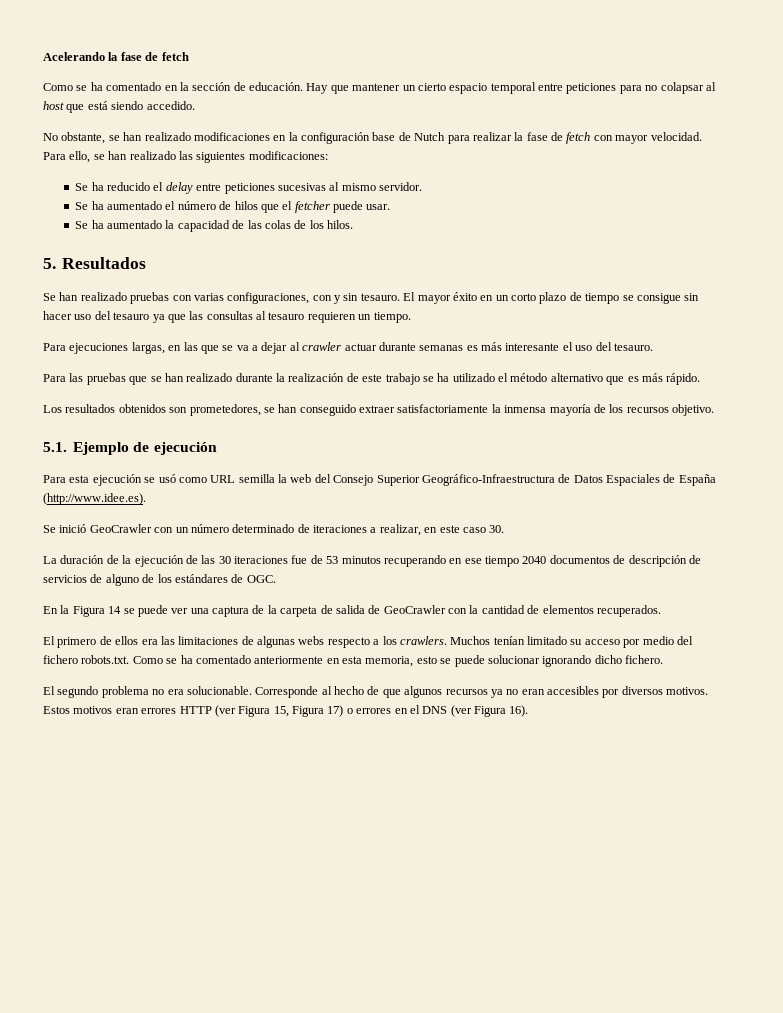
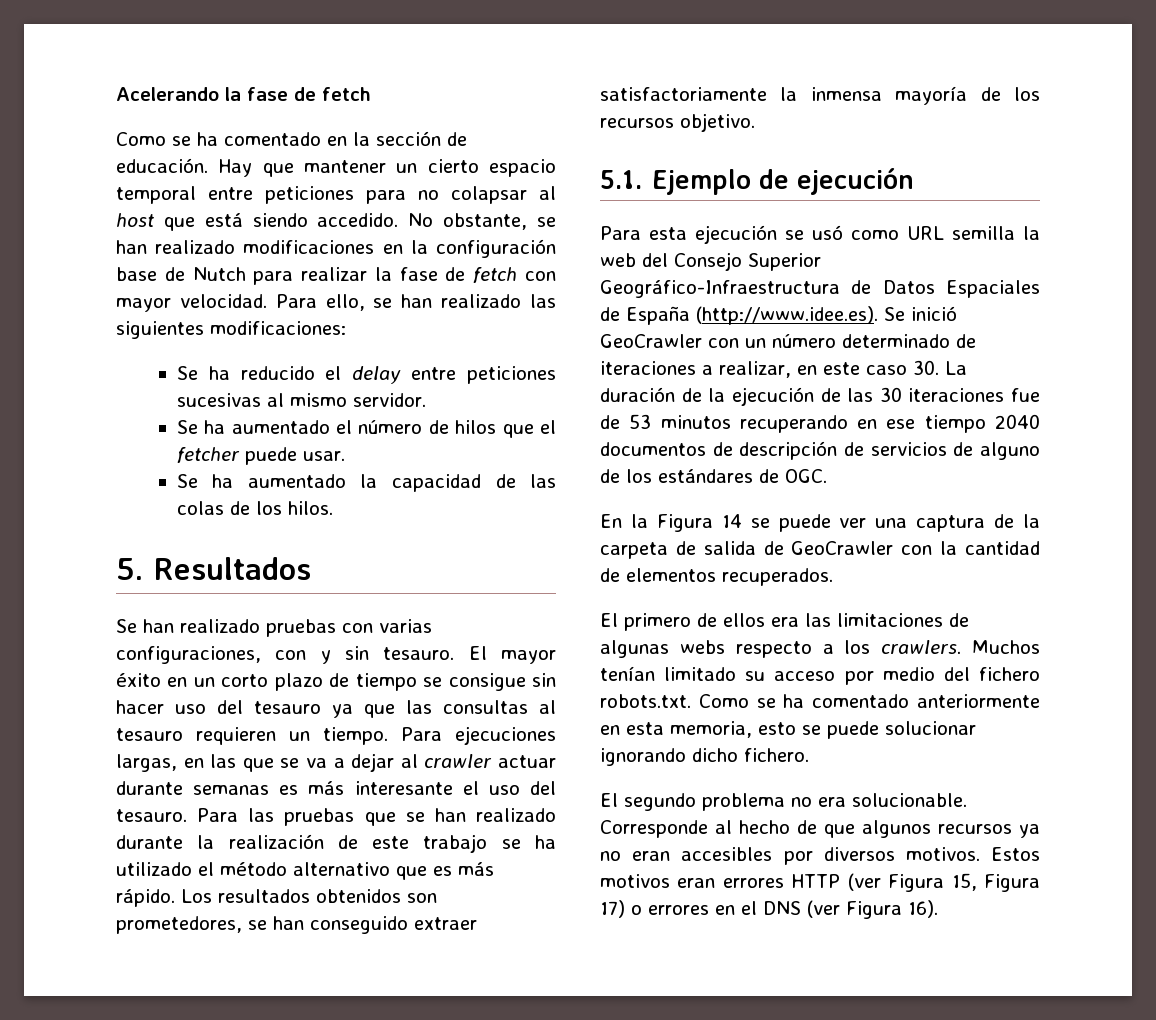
(195, 105) // -> (399, 220) none
(411, 317) // -> (388, 736) none
(653, 347) // -> (187, 815) none
(701, 379) // -> (175, 898) none
(146, 499) // -> (878, 315) none
(505, 529) // -> (939, 367) none

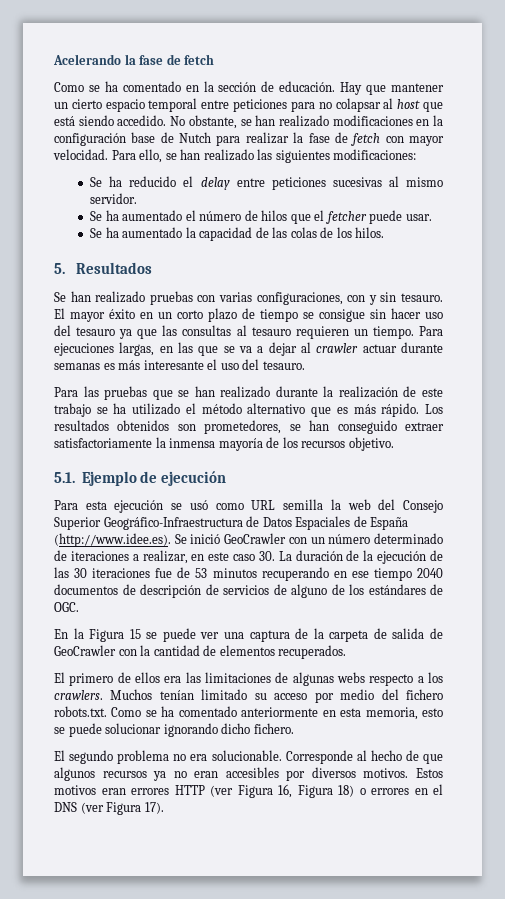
(187, 815) none -> (305, 365) //
[721,514,742,528] 14 -> [129,629,141,639] 15
[951,873,1040,892] [600,900,625,918] 15, Figura 17) -> [278,784,354,798] 16, Figura 18)
[908,900,938,918] 16). -> [144,802,164,814] 17).

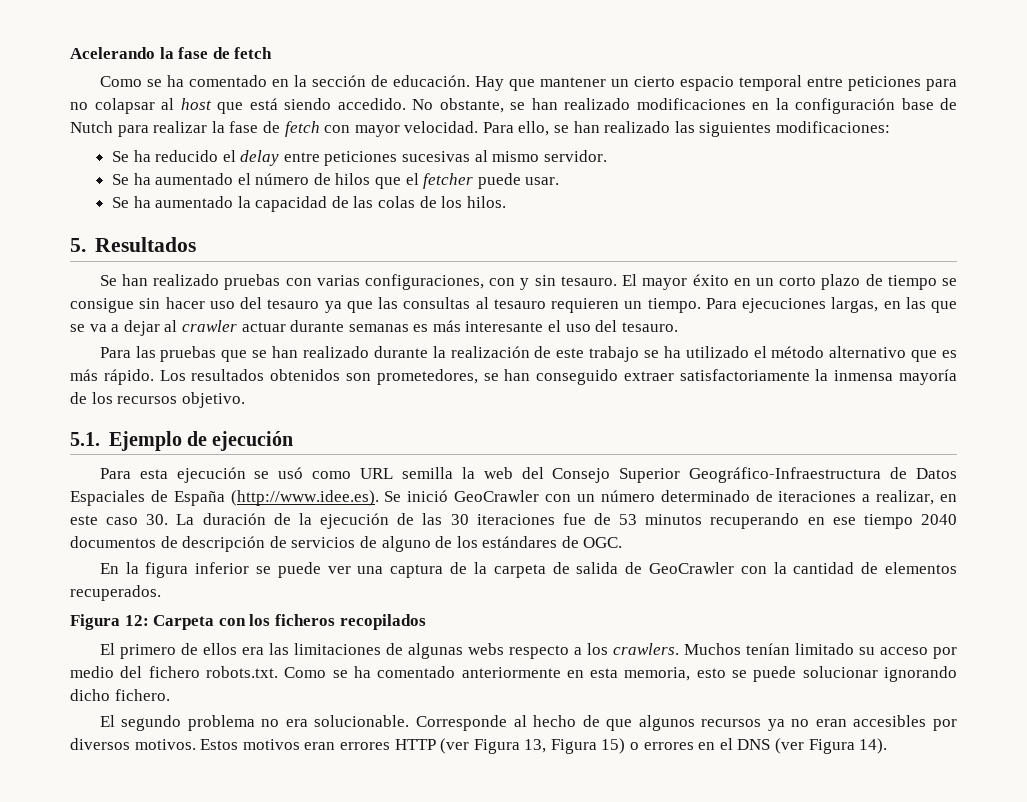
[89,629,141,642] Figura 15 -> [145,562,250,578] figura inferior
(347, 652) none -> [70,614,426,630] // Figura 12: Carpeta con los ficheros recopilados
[278,784,354,798] 16, Figura 18) -> [524,738,626,754] 13, Figura 15)
[144,802,164,814] 17). -> [859,738,888,754] 14).

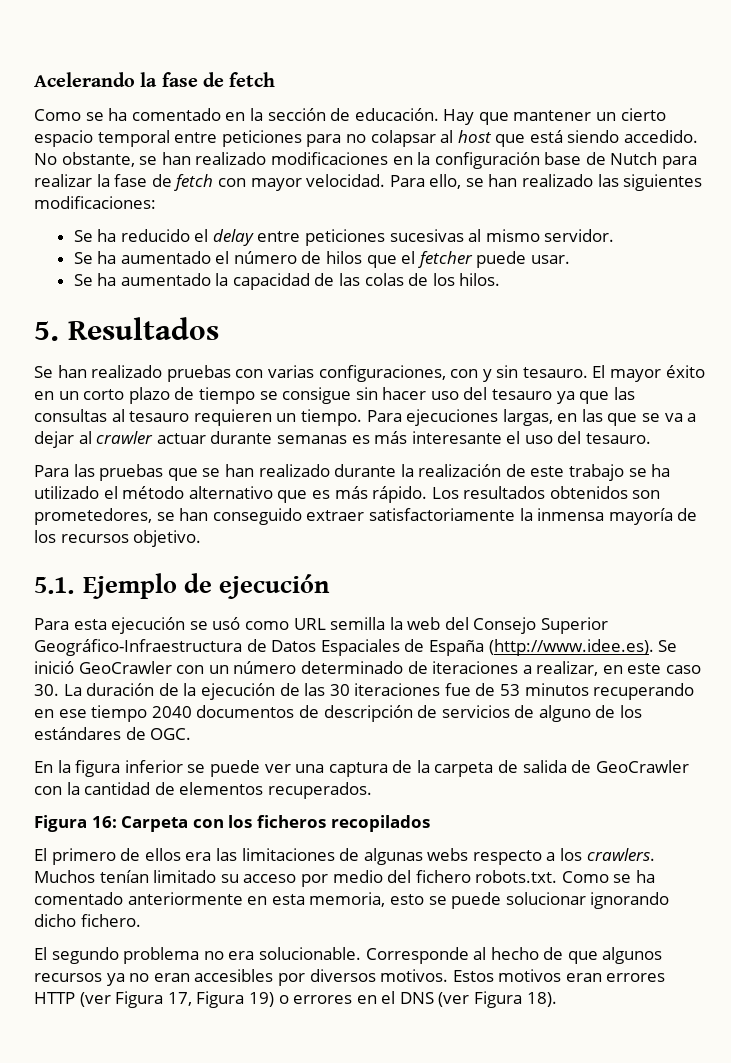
[124,615,149,626] 12: -> [91,816,117,828] 16:
[524,738,626,754] 13, Figura 15) -> [167,991,274,1008] 17, Figura 19)
[859,738,888,754] 14). -> [526,992,557,1007] 18).

